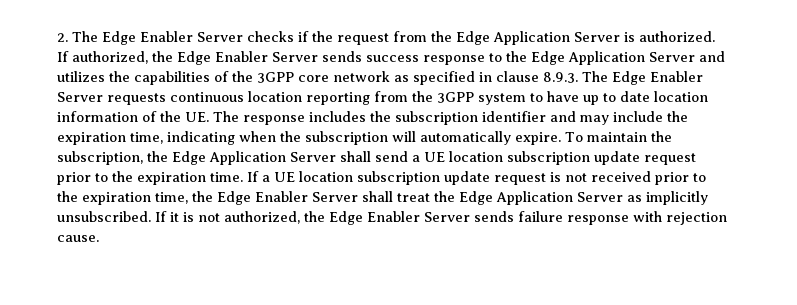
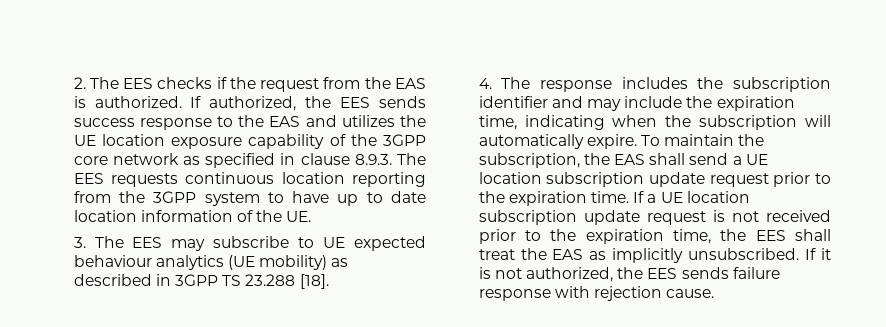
[102,31,244,45] Edge Enabler Server -> [123,78,154,89] EES
[456,31,621,45] Edge Application Server -> [394,78,426,89] EAS
[177,51,319,65] Edge Enabler Server -> [340,97,371,108] EES
[531,51,726,65] [57,71,211,85] Edge Application Server and utilizes the capabilities -> [269,115,426,127] [73,134,325,149] EAS and utilizes the UE location exposure capability
[612,71,704,85] [57,92,104,102] Edge Enabler Server -> [73,173,104,184] EES
(210, 117) none -> [73,236,426,251] [73,255,349,270] [73,274,329,289] [478,78,492,89] // 3. The EES may subscribe to UE expected behaviour analytics (UE mobility) as described in 3GPP TS 23.288 [18]. // 4.
[172,151,337,165] Edge Application Server -> [613,154,645,165] EAS
[217,191,624,205] Edge Enabler Server shall treat the Edge Application Server -> [755,229,831,241] [478,248,584,260] EES shall treat the EAS
[329,211,471,225] Edge Enabler Server -> [647,268,678,279] EES

